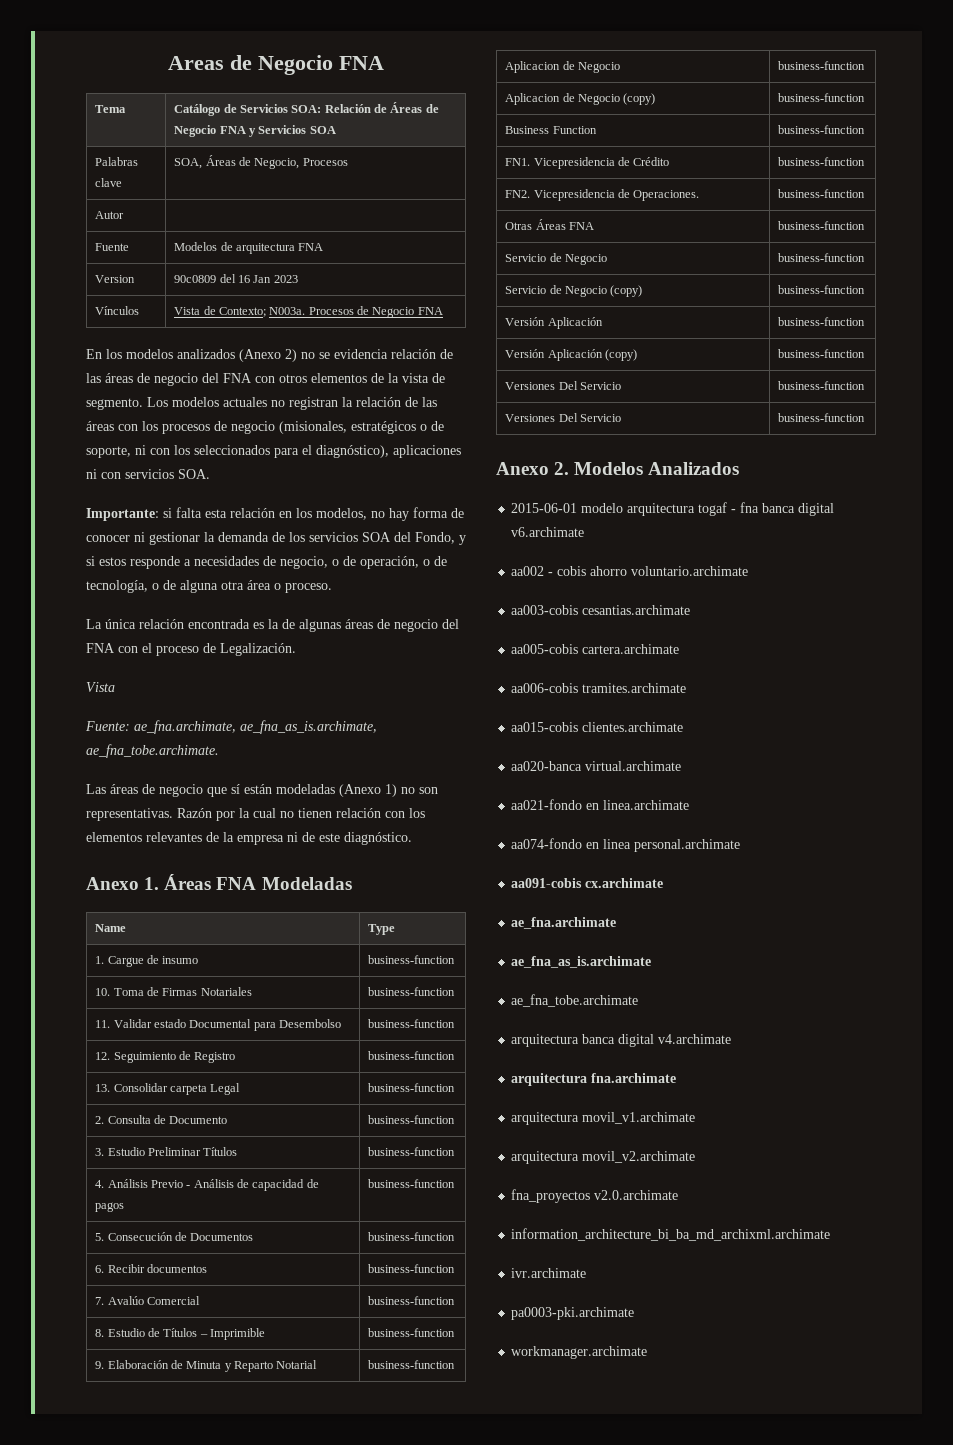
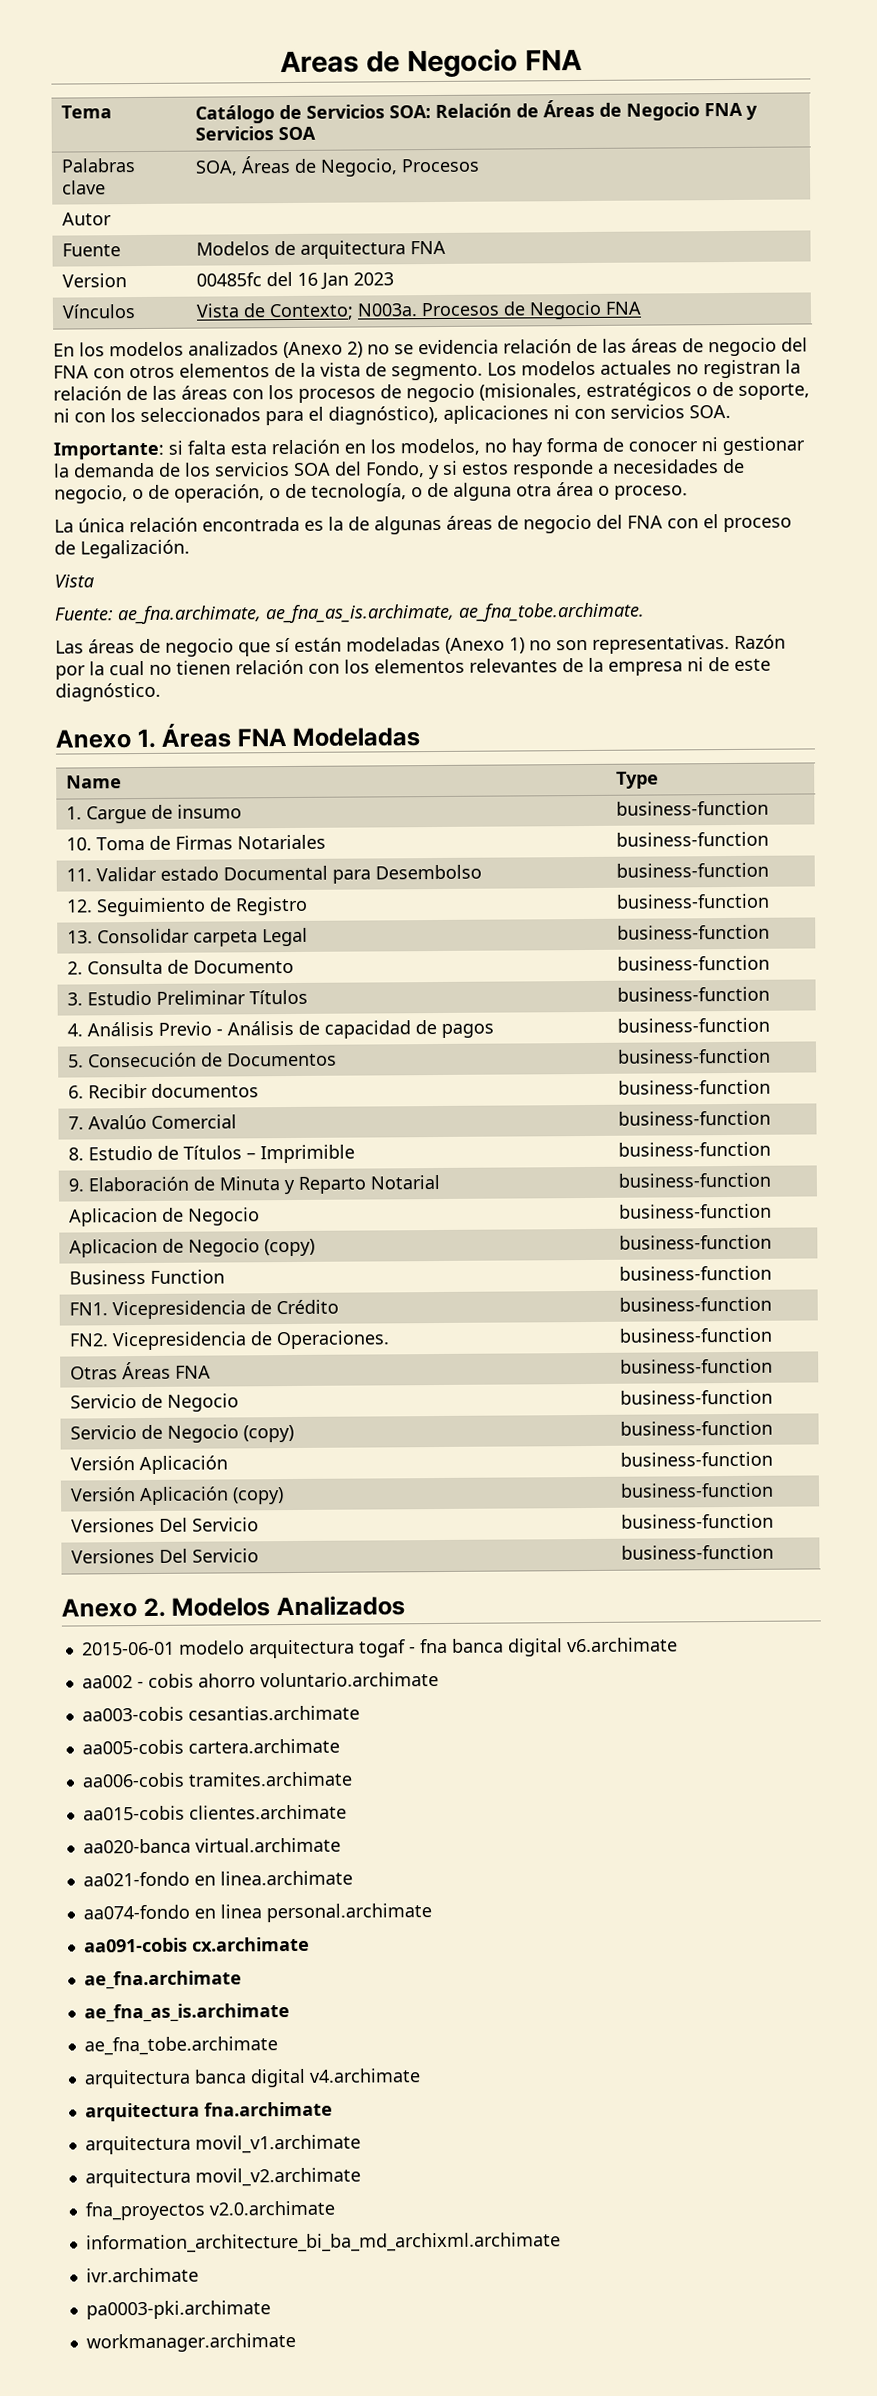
[174,275,217,283] 90c0809 -> [195,272,262,287] 00485fc

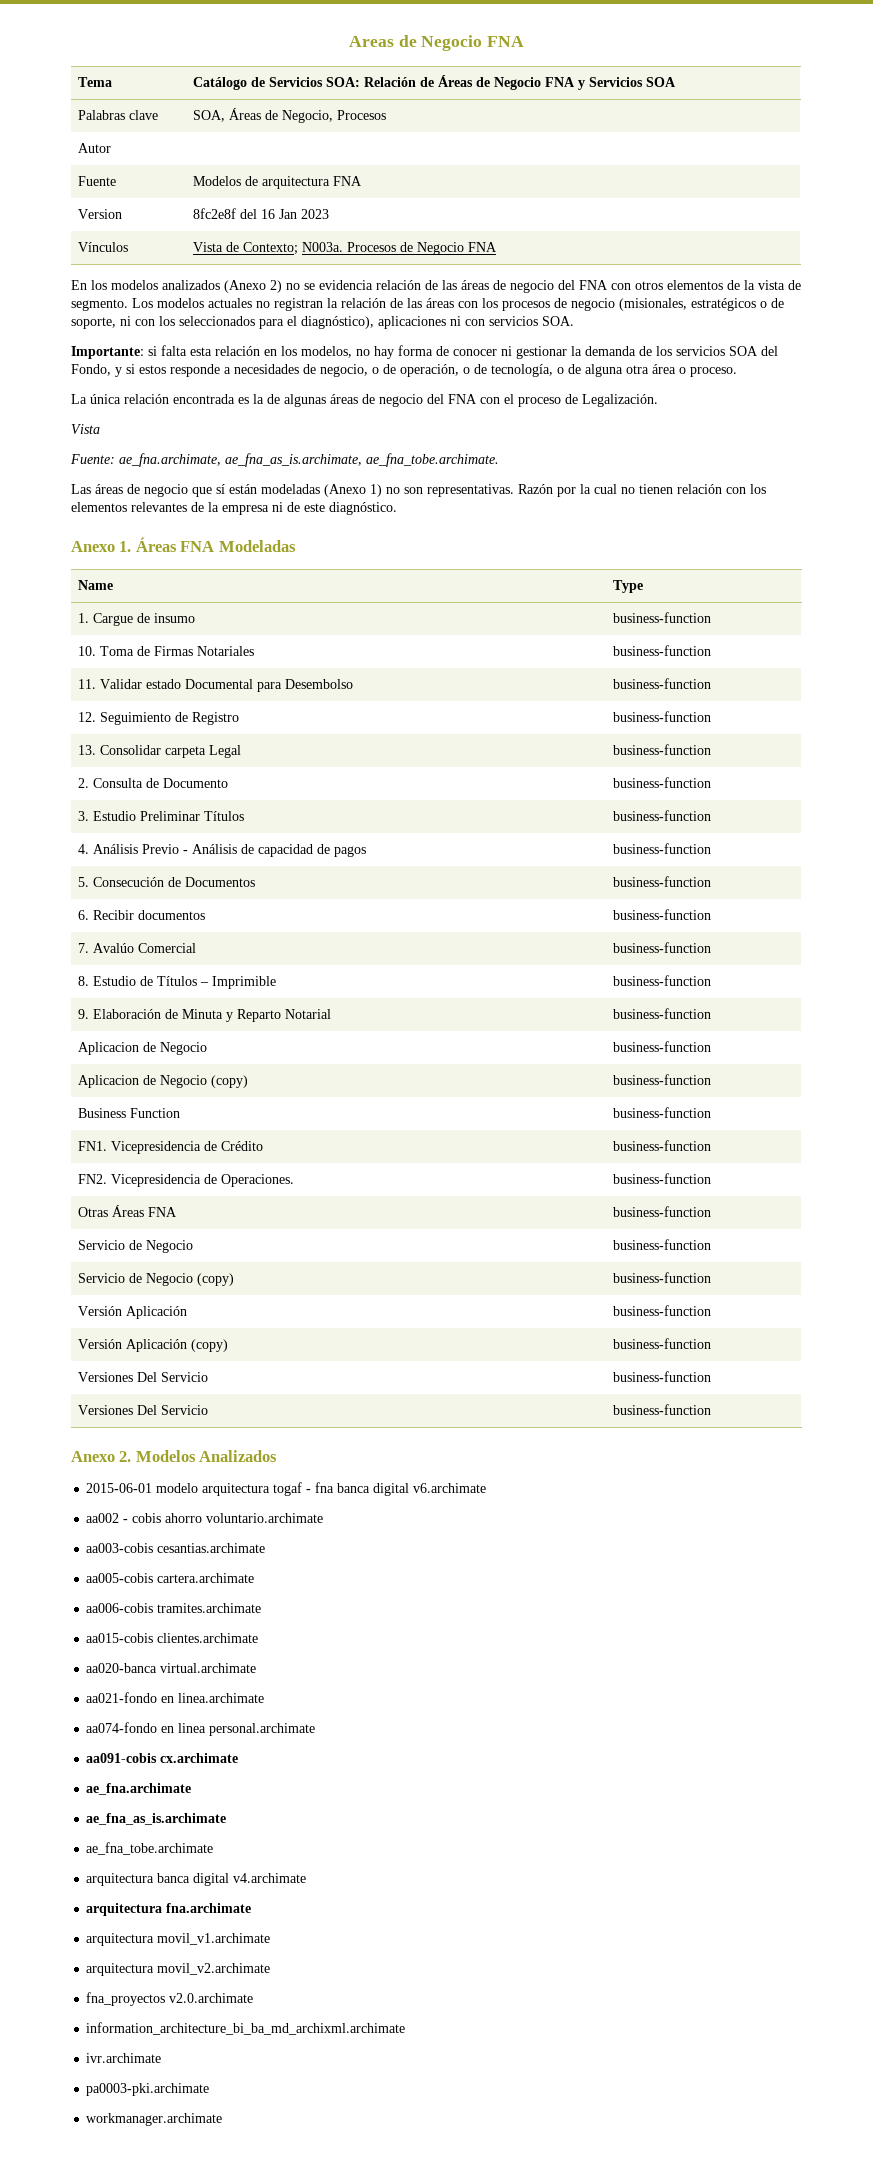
[195,272,262,287] 00485fc -> [192,208,236,219] 8fc2e8f

